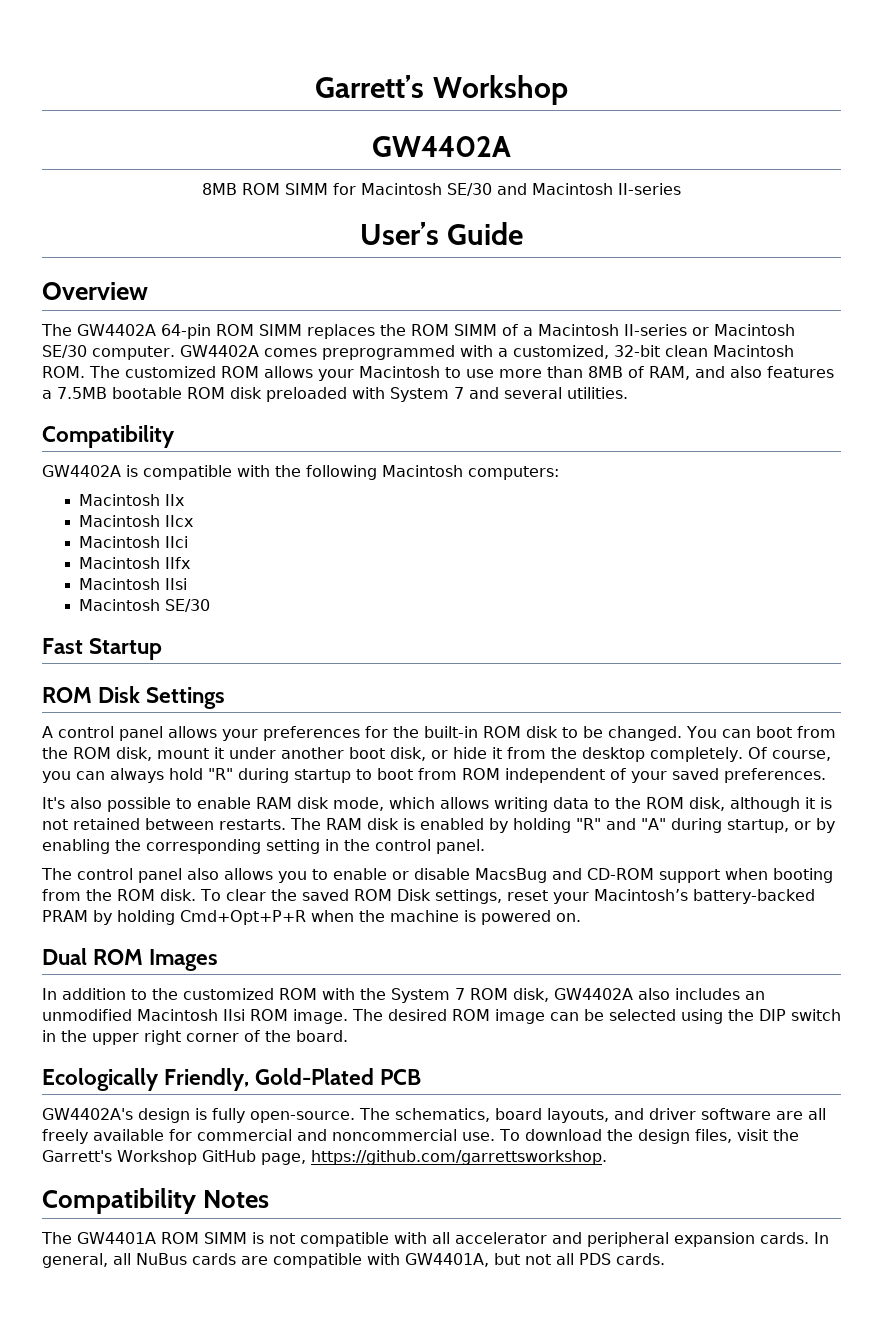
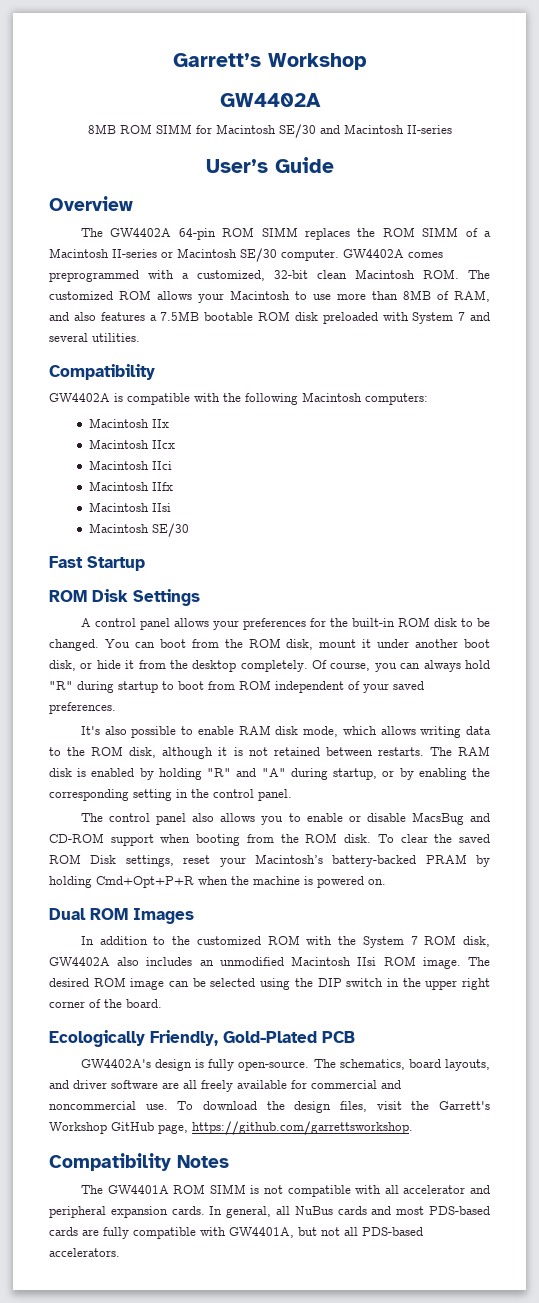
[241,1256,268,1265] are -> [371,1206,491,1215] [49,1227,129,1239] and most PDS-based cards are fully
[579,1253,665,1265] PDS cards. -> [362,1227,423,1236] [49,1248,120,1257] PDS-based accelerators.

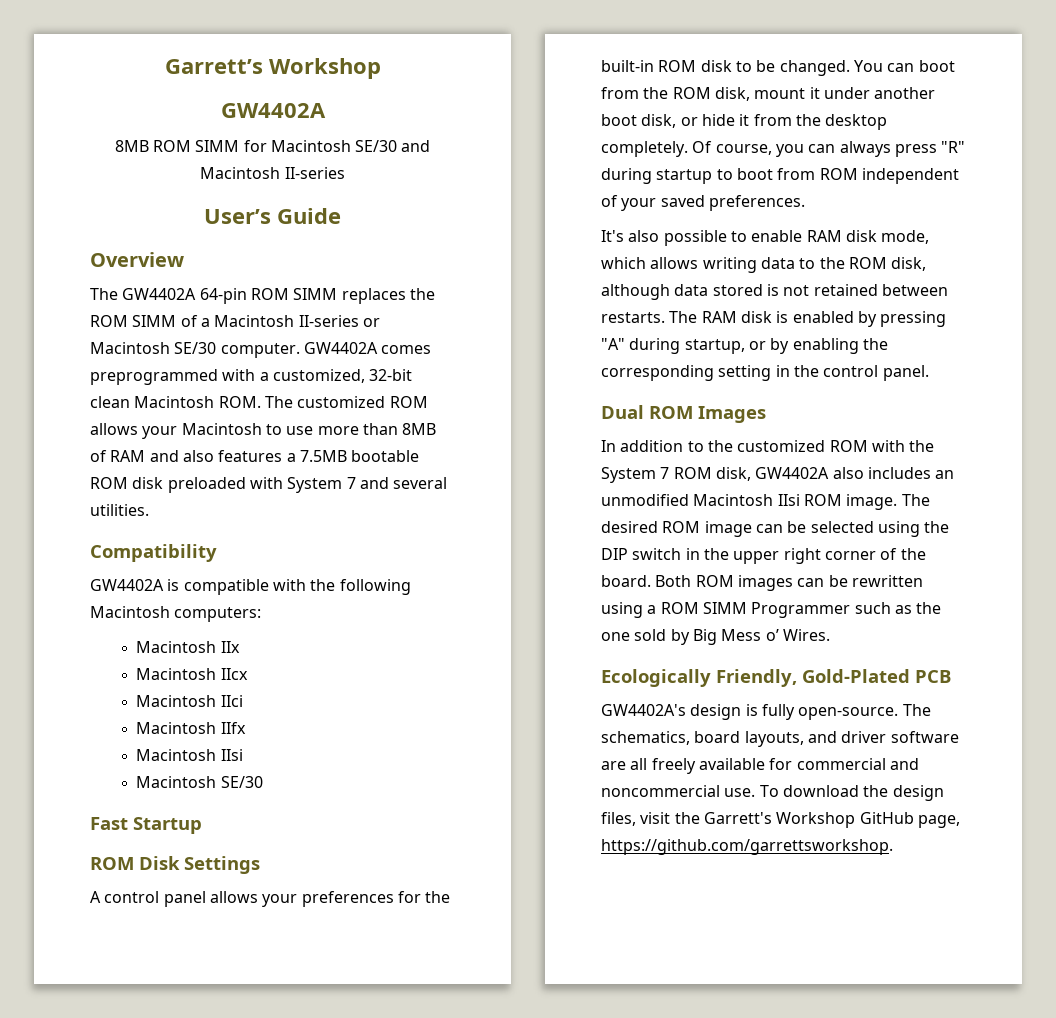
[454,290,490,302] RAM, -> [110,450,146,462] RAM
[464,660,490,669] hold -> [894,144,937,157] press
[218,747,228,756] it -> [674,284,763,296] data stored
[158,768,257,780] holding "R" and -> [880,311,947,327] pressing
[80,812,490,825] [49,833,491,846] [49,854,490,867] [49,876,386,888] // The control panel also allows you to enable or disable MacsBug and CD-ROM support when booting from the ROM disk. To clear the saved ROM Disk settings, reset your Macintosh’s battery-backed PRAM by holding Cmd+Opt+P+R when the machine is powered on. -> (929, 373) none
(162, 1003) none -> [655,575,923,591] [601,602,942,618] [601,629,830,645] Both ROM images can be rewritten using a ROM SIMM Programmer such as the one sold by Big Mess o’ Wires.
[49,1153,229,1171] [80,1184,490,1197] [49,1206,491,1218] [49,1227,423,1239] [49,1248,120,1257] // Compatibility Notes // The GW4401A ROM SIMM is not compatible with all accelerator and peripheral expansion cards. In general, all NuBus cards and most PDS-based cards are fully compatible with GW4401A, but not all PDS-based accelerators. -> (893, 847) none

